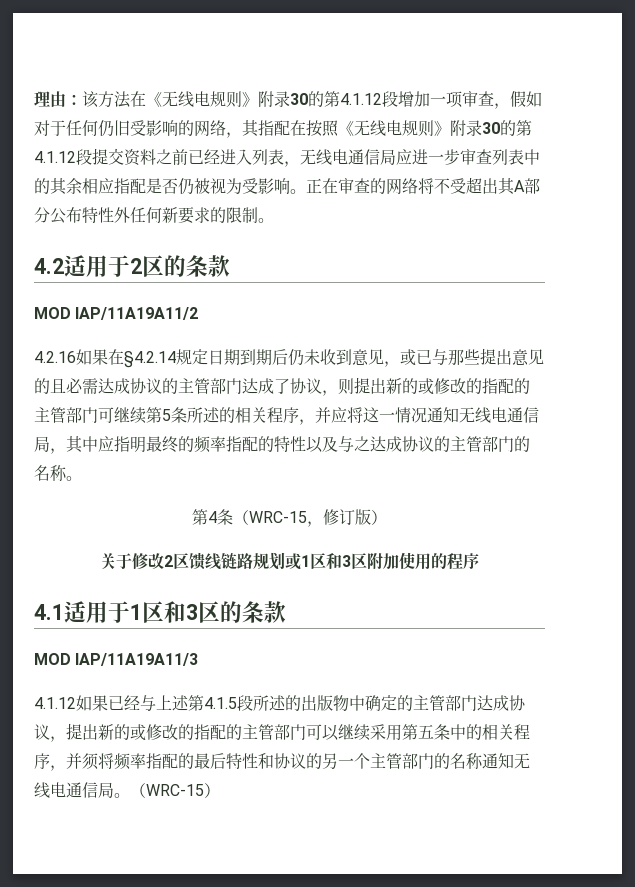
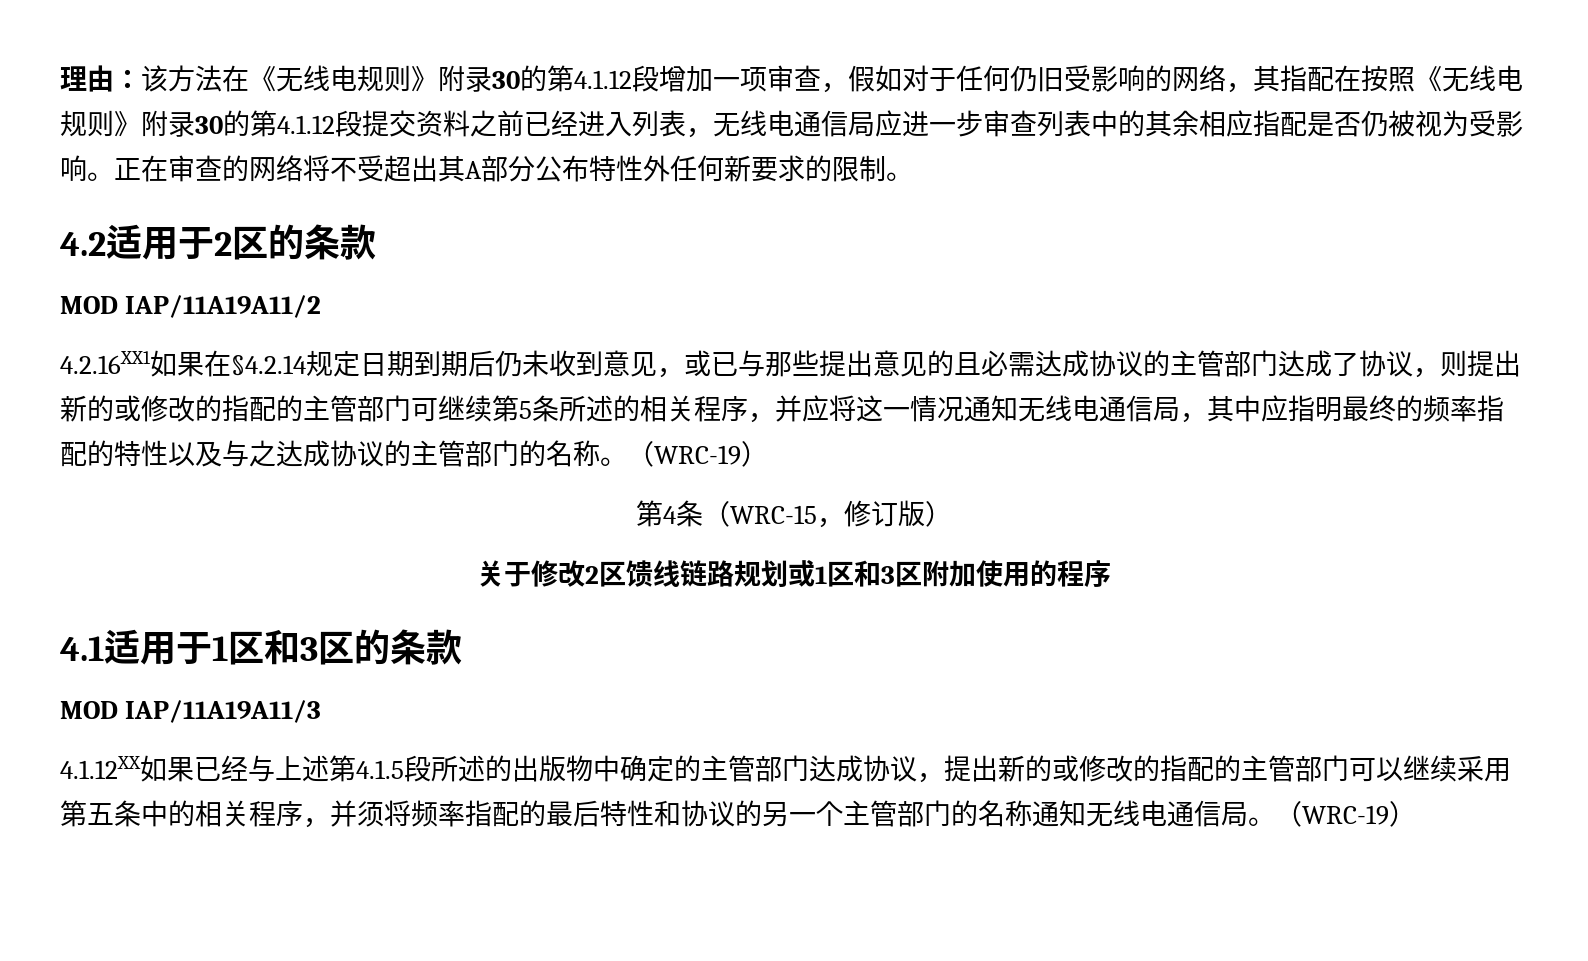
[34,351,76,363] 4.2.16 -> [60,351,151,374] 4.2.16XX1
(82, 478) none -> [627,441,768,467] （WRC-19）
[34,697,76,709] 4.1.12 -> [60,756,141,779] 4.1.12XX
[146,784,204,796] WRC-15 -> [1302,805,1389,825] WRC-19

